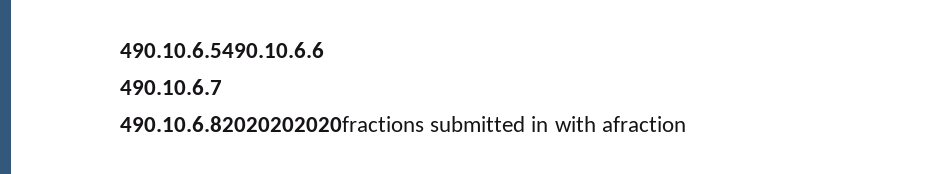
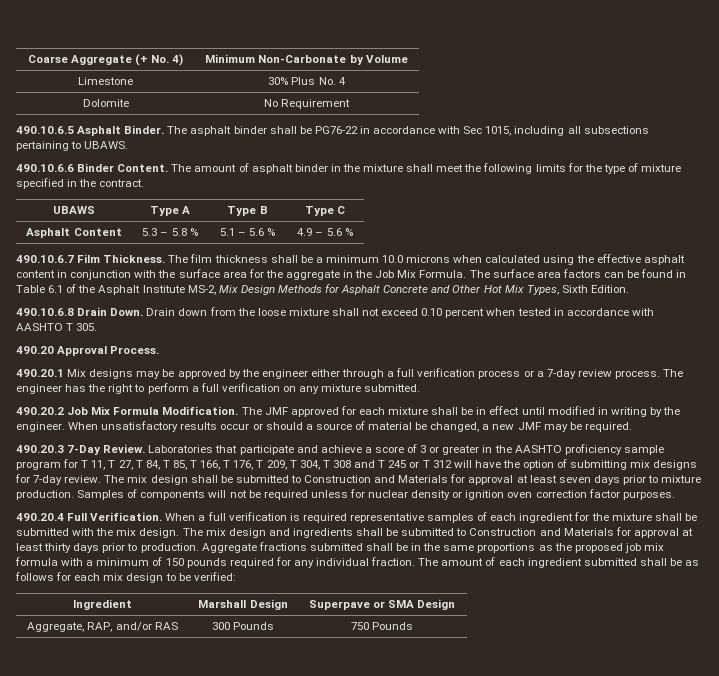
[120,42,324,58] [120,79,222,95] [120,116,686,132] 490.10.6.5490.10.6.6 // 490.10.6.7 // 490.10.6.82020202020fractions submitted in with afraction -> [27,54,184,66] [205,54,408,65] [78,77,133,85] [268,77,346,85] [82,99,129,107] [263,99,351,109] [16,125,649,136] [16,141,129,151] [16,163,682,174] [16,178,145,189] [53,206,95,214] [149,206,191,216] [227,206,268,216] [304,206,346,216] [26,228,122,238] [142,228,198,236] [219,228,276,236] [297,228,353,236] [16,254,685,265] [16,269,687,280] [16,284,629,295] [16,307,654,318] [16,323,98,331] [16,346,160,356] [16,368,684,379] [16,383,421,394] [16,406,681,417] [16,421,632,432] [16,444,664,455] [16,459,698,470] [15,474,702,485] [16,489,675,500] [16,512,697,523] [16,527,693,538] [16,542,664,553] [15,557,700,568] [15,572,236,583] [73,599,132,610] [198,599,288,610] [308,599,456,610] [27,622,178,632] [211,622,275,630] [350,622,414,630] Coarse Aggregate (+ No. 4) | Minimum Non-Carbonate by Volume // Limestone | 30% Plus No. 4 // Dolomite | No Requirement // 490.10.6.5 Asphalt Binder. The asphalt binder shall be PG76-22 in accordance with Sec 1015, including all subsections pertaining to UBAWS. // 490.10.6.6 Binder Content. The amount of asphalt binder in the mixture shall meet the following limits for the type of mixture specified in the contract. // UBAWS | Type A | Type B | Type C // Asphalt Content | 5.3 – 5.8 % | 5.1 – 5.6 % | 4.9 – 5.6 % // 490.10.6.7 Film Thickness. The film thickness shall be a minimum 10.0 microns when calculated using the effective asphalt content in conjunction with the surface area for the aggregate in the Job Mix Formula. The surface area factors can be found in Table 6.1 of the Asphalt Institute MS-2, Mix Design Methods for Asphalt Concrete and Other Hot Mix Types, Sixth Edition. // 490.10.6.8 Drain Down. Drain down from the loose mixture shall not exceed 0.10 percent when tested in accordance with AASHTO T 305. // 490.20 Approval Process. // 490.20.1 Mix designs may be approved by the engineer either through a full verification process or a 7-day review process. The engineer has the right to perform a full verification on any mixture submitted. // 490.20.2 Job Mix Formula Modification. The JMF approved for each mixture shall be in effect until modified in writing by the engineer. When unsatisfactory results occur or should a source of material be changed, a new JMF may be required. // 490.20.3 7-Day Review. Laboratories that participate and achieve a score of 3 or greater in the AASHTO proficiency sample program for T 11, T 27, T 84, T 85, T 166, T 176, T 209, T 304, T 308 and T 245 or T 312 will have the option of submitting mix designs for 7-day review. The mix design shall be submitted to Construction and Materials for approval at least seven days prior to mixture production. Samples of components will not be required unless for nuclear density or ignition oven correction factor purposes. // 490.20.4 Full Verification. When a full verification is required representative samples of each ingredient for the mixture shall be submitted with the mix design. The mix design and ingredients shall be submitted to Construction and Materials for approval at least thirty days prior to production. Aggregate fractions submitted shall be in the same proportions as the proposed job mix formula with a minimum of 150 pounds required for any individual fraction. The amount of each ingredient submitted shall be as follows for each mix design to be verified: // Ingredient | Marshall Design | Superpave or SMA Design // Aggregate, RAP, and/or RAS | 300 Pounds | 750 Pounds

